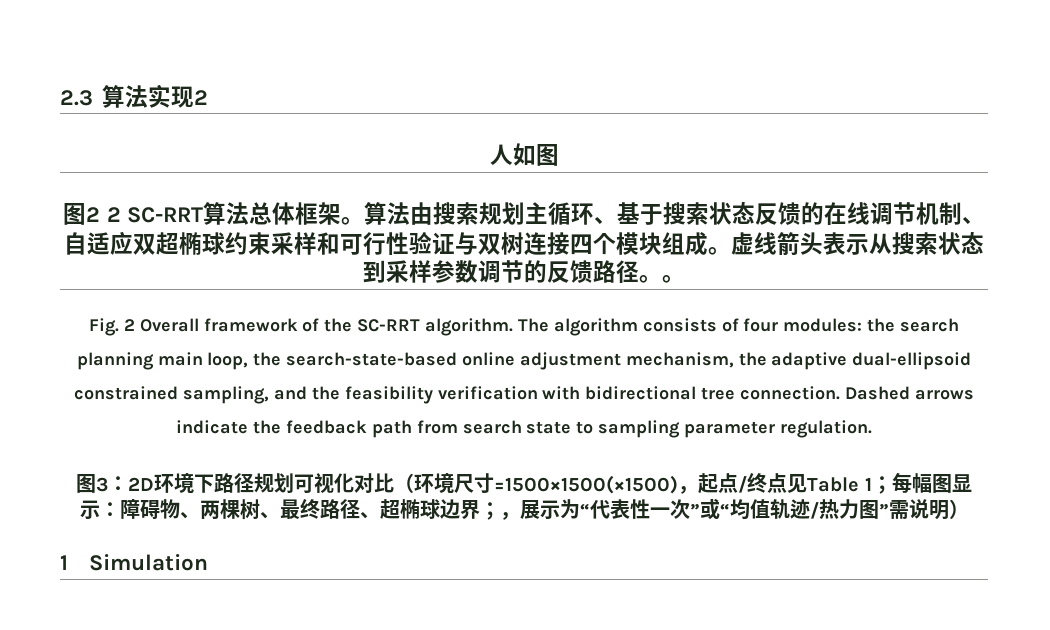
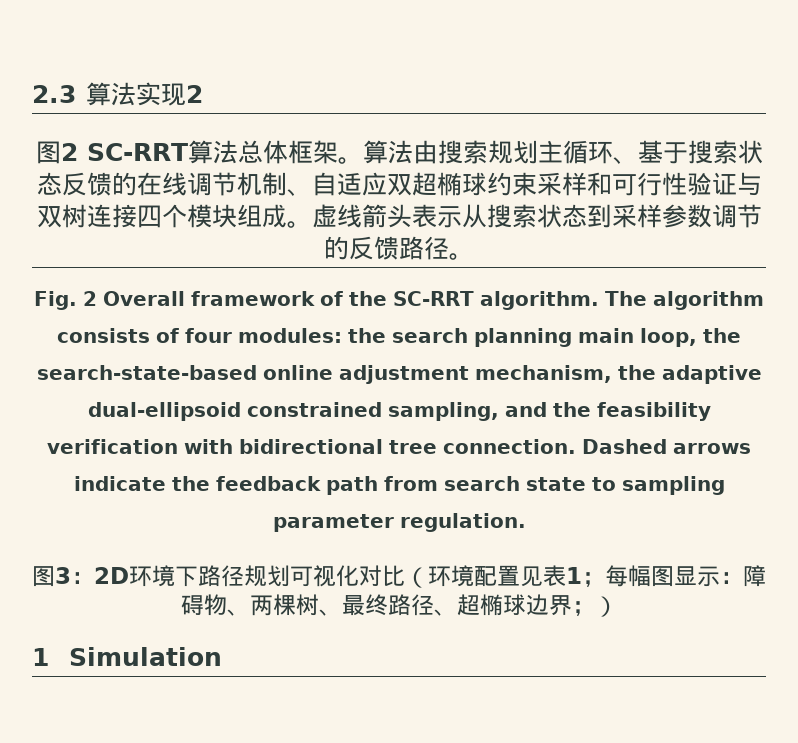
[489,143,559,166] [63,203,101,225] 人如图 // 图2 -> [35,141,61,164] 图
[662,275,685,283] 。 -> (474, 256) none
[454,473,860,494] 尺寸=1500×1500(×1500)，起点/终点见Table -> [474,565,566,587] 配置见表
[499,498,949,520] ，展示为“代表性一次”或“均值轨迹/热力图”需说明 -> (595, 608) none

